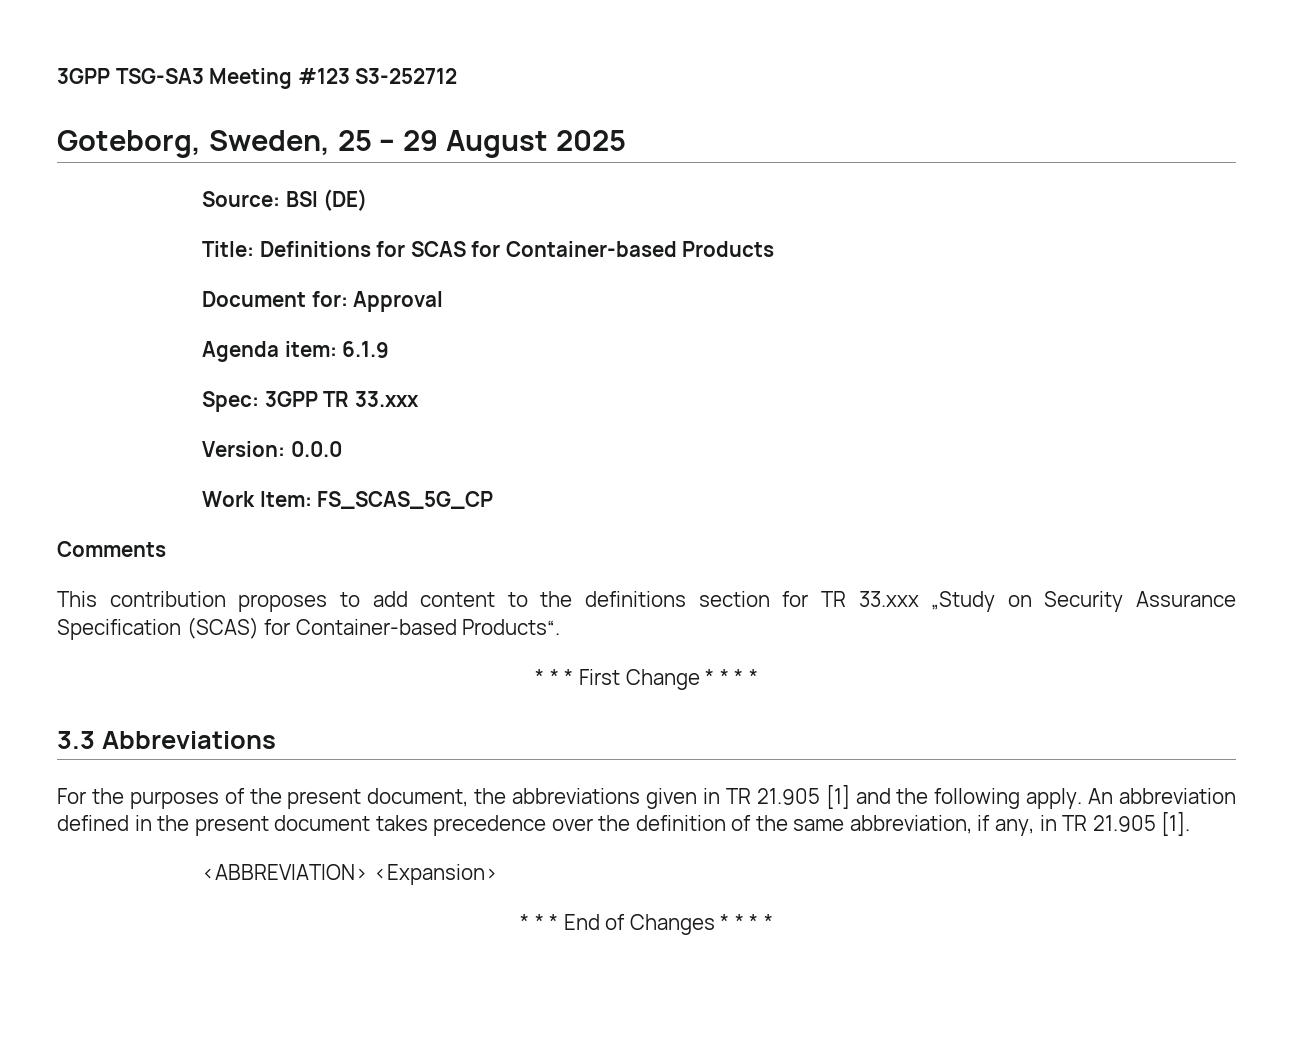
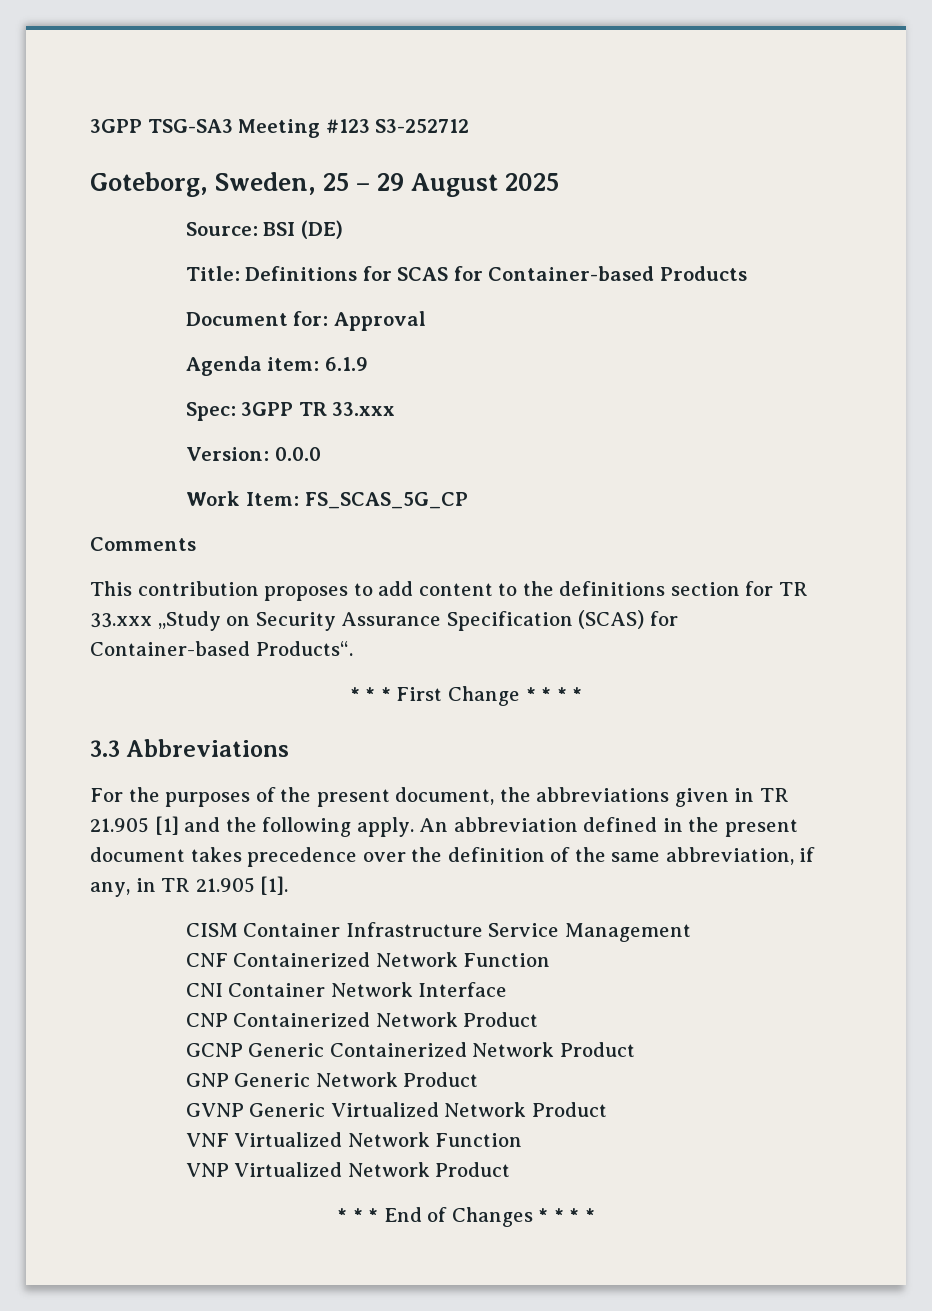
[201,864,498,885] <ABBREVIATION> <Expansion> -> [185,922,691,942] [185,952,551,967] [185,982,508,997] [185,1012,539,1027] [185,1042,635,1057] [185,1072,479,1087] [185,1102,607,1117] [185,1132,523,1147] [185,1162,511,1177] CISM Container Infrastructure Service Management // CNF Containerized Network Function // CNI Container Network Interface // CNP Containerized Network Product // GCNP Generic Containerized Network Product // GNP Generic Network Product // GVNP Generic Virtualized Network Product // VNF Virtualized Network Function // VNP Virtualized Network Product

